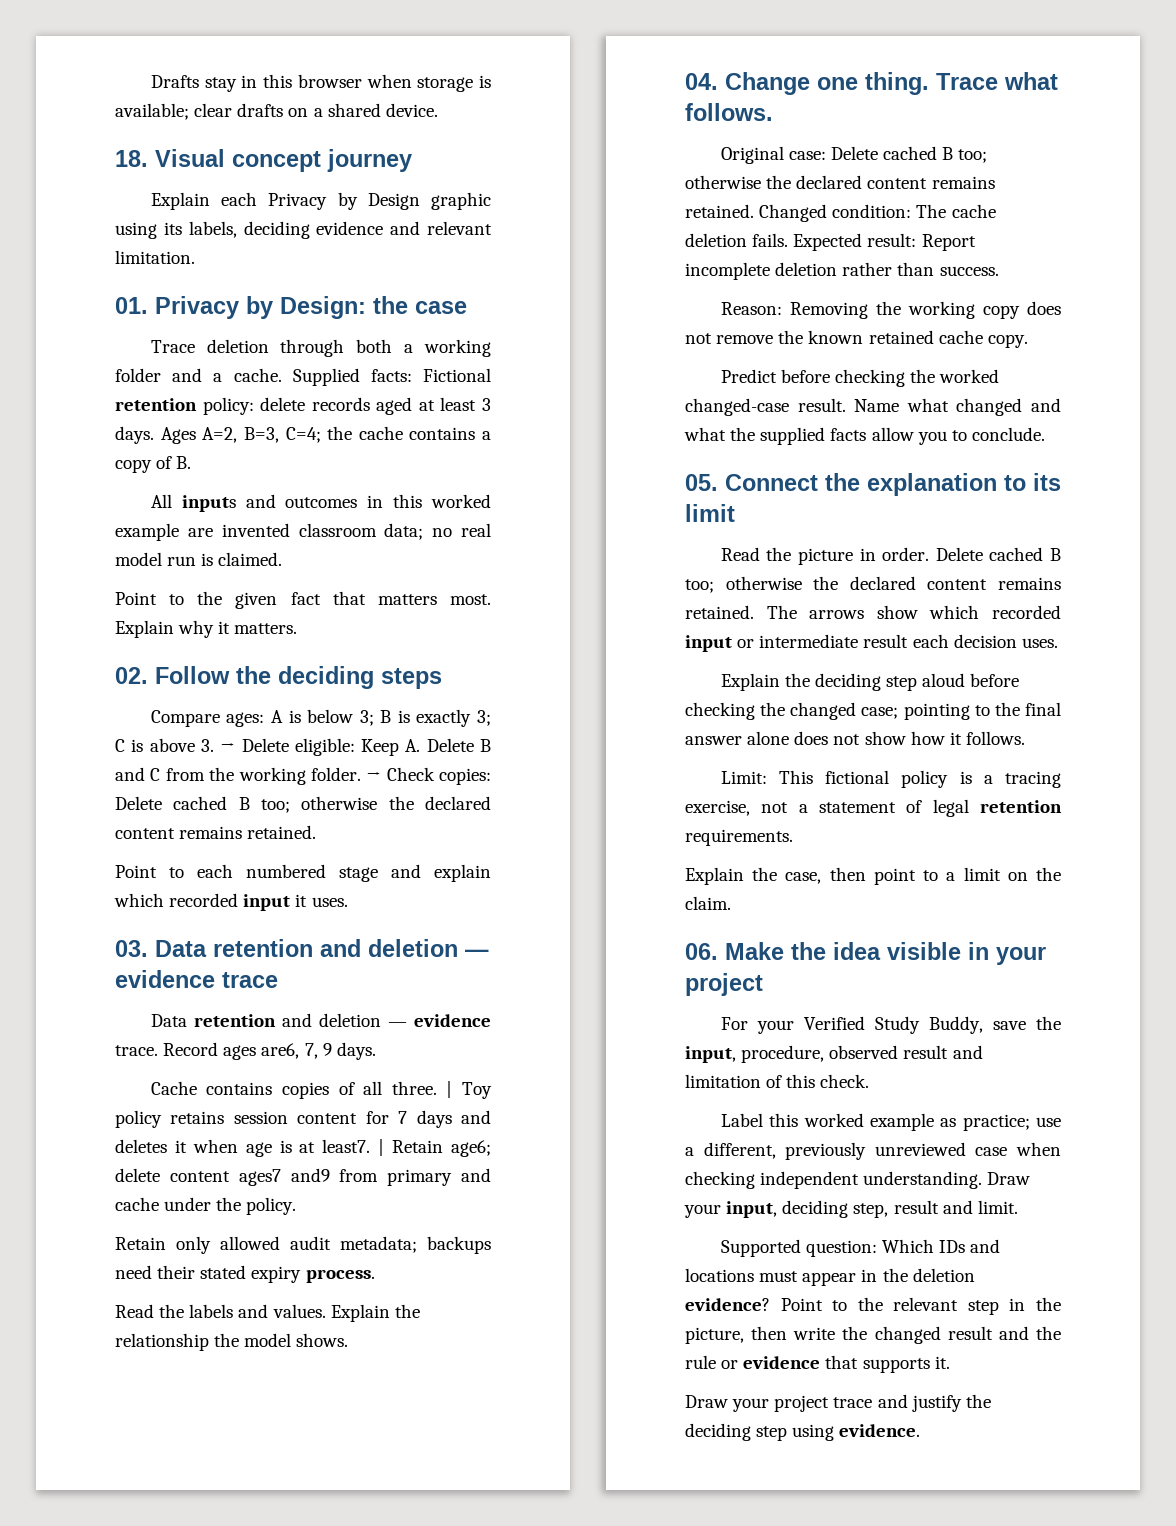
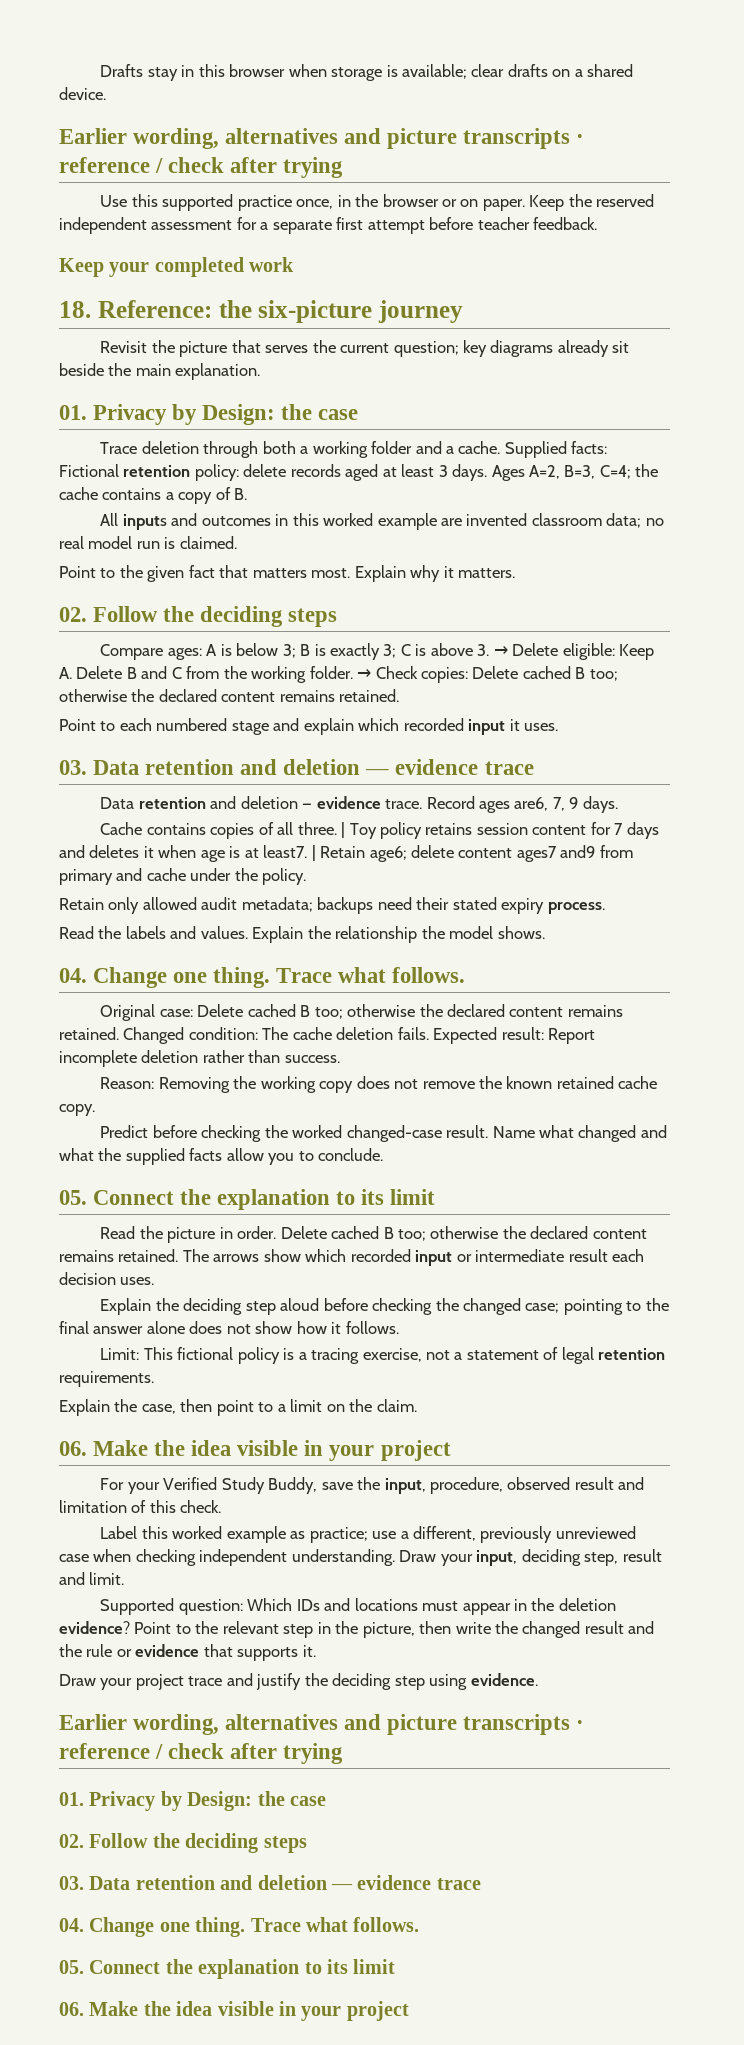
[115,149,412,172] [150,192,491,210] [115,221,492,239] [115,250,195,264] 18. Visual concept journey // Explain each Privacy by Design graphic using its labels, deciding evidence and relevant limitation. -> [59,128,585,149] [59,157,344,178] [100,194,655,211] [59,217,598,234] [59,257,295,277] [59,300,463,323] [100,340,630,357] [59,363,261,380] Earlier wording, alternatives and picture transcripts · reference / check after trying // Use this supported practice once, in the browser or on paper. Keep the reserved independent assessment for a separate first attempt before teacher feedback. // Keep your completed work // 18. Reference: the six-picture journey // Revisit the picture that serves the current question; key diagrams already sit beside the main explanation.
(921, 1430) none -> [59,1714,585,1735] [59,1743,344,1764] [59,1791,326,1811] [59,1833,307,1853] [59,1875,481,1890] [59,1917,420,1937] [59,1959,396,1979] [59,2001,409,2021] // Earlier wording, alternatives and picture transcripts · reference / check after trying // 01. Privacy by Design: the case // 02. Follow the deciding steps // 03. Data retention and deletion — evidence trace // 04. Change one thing. Trace what follows. // 05. Connect the explanation to its limit // 06. Make the idea visible in your project

